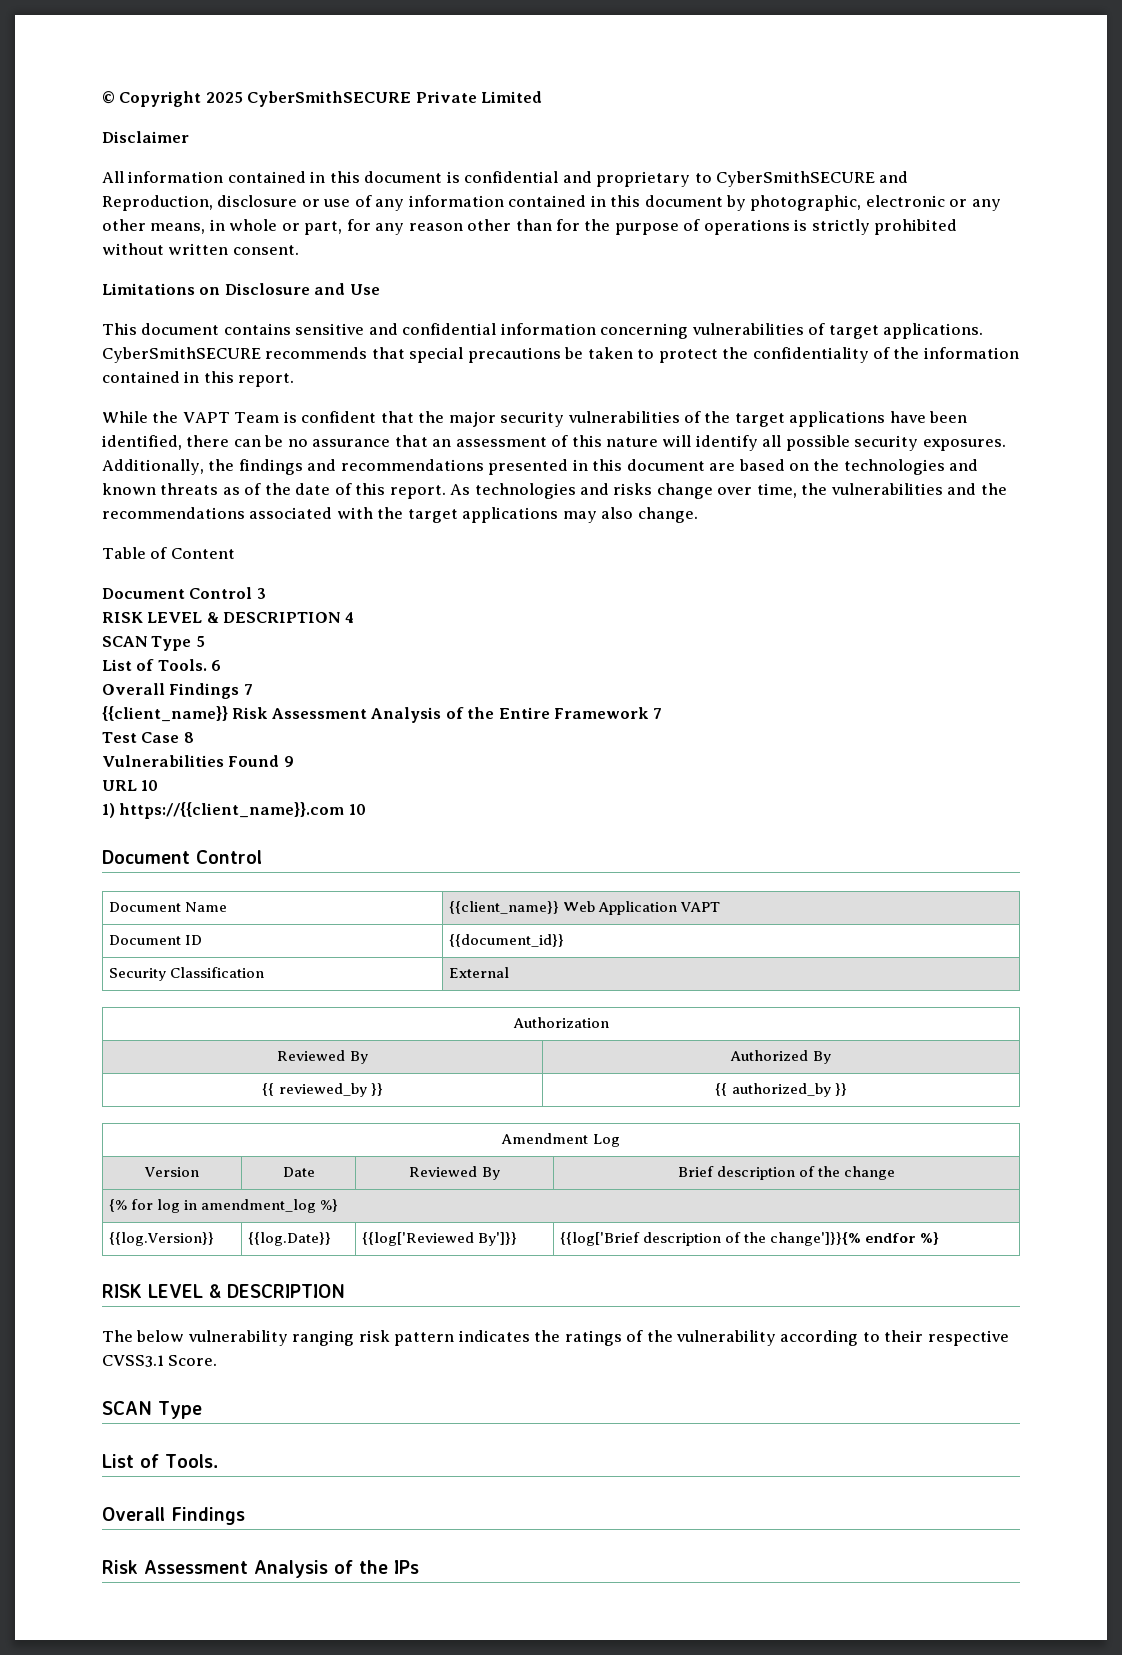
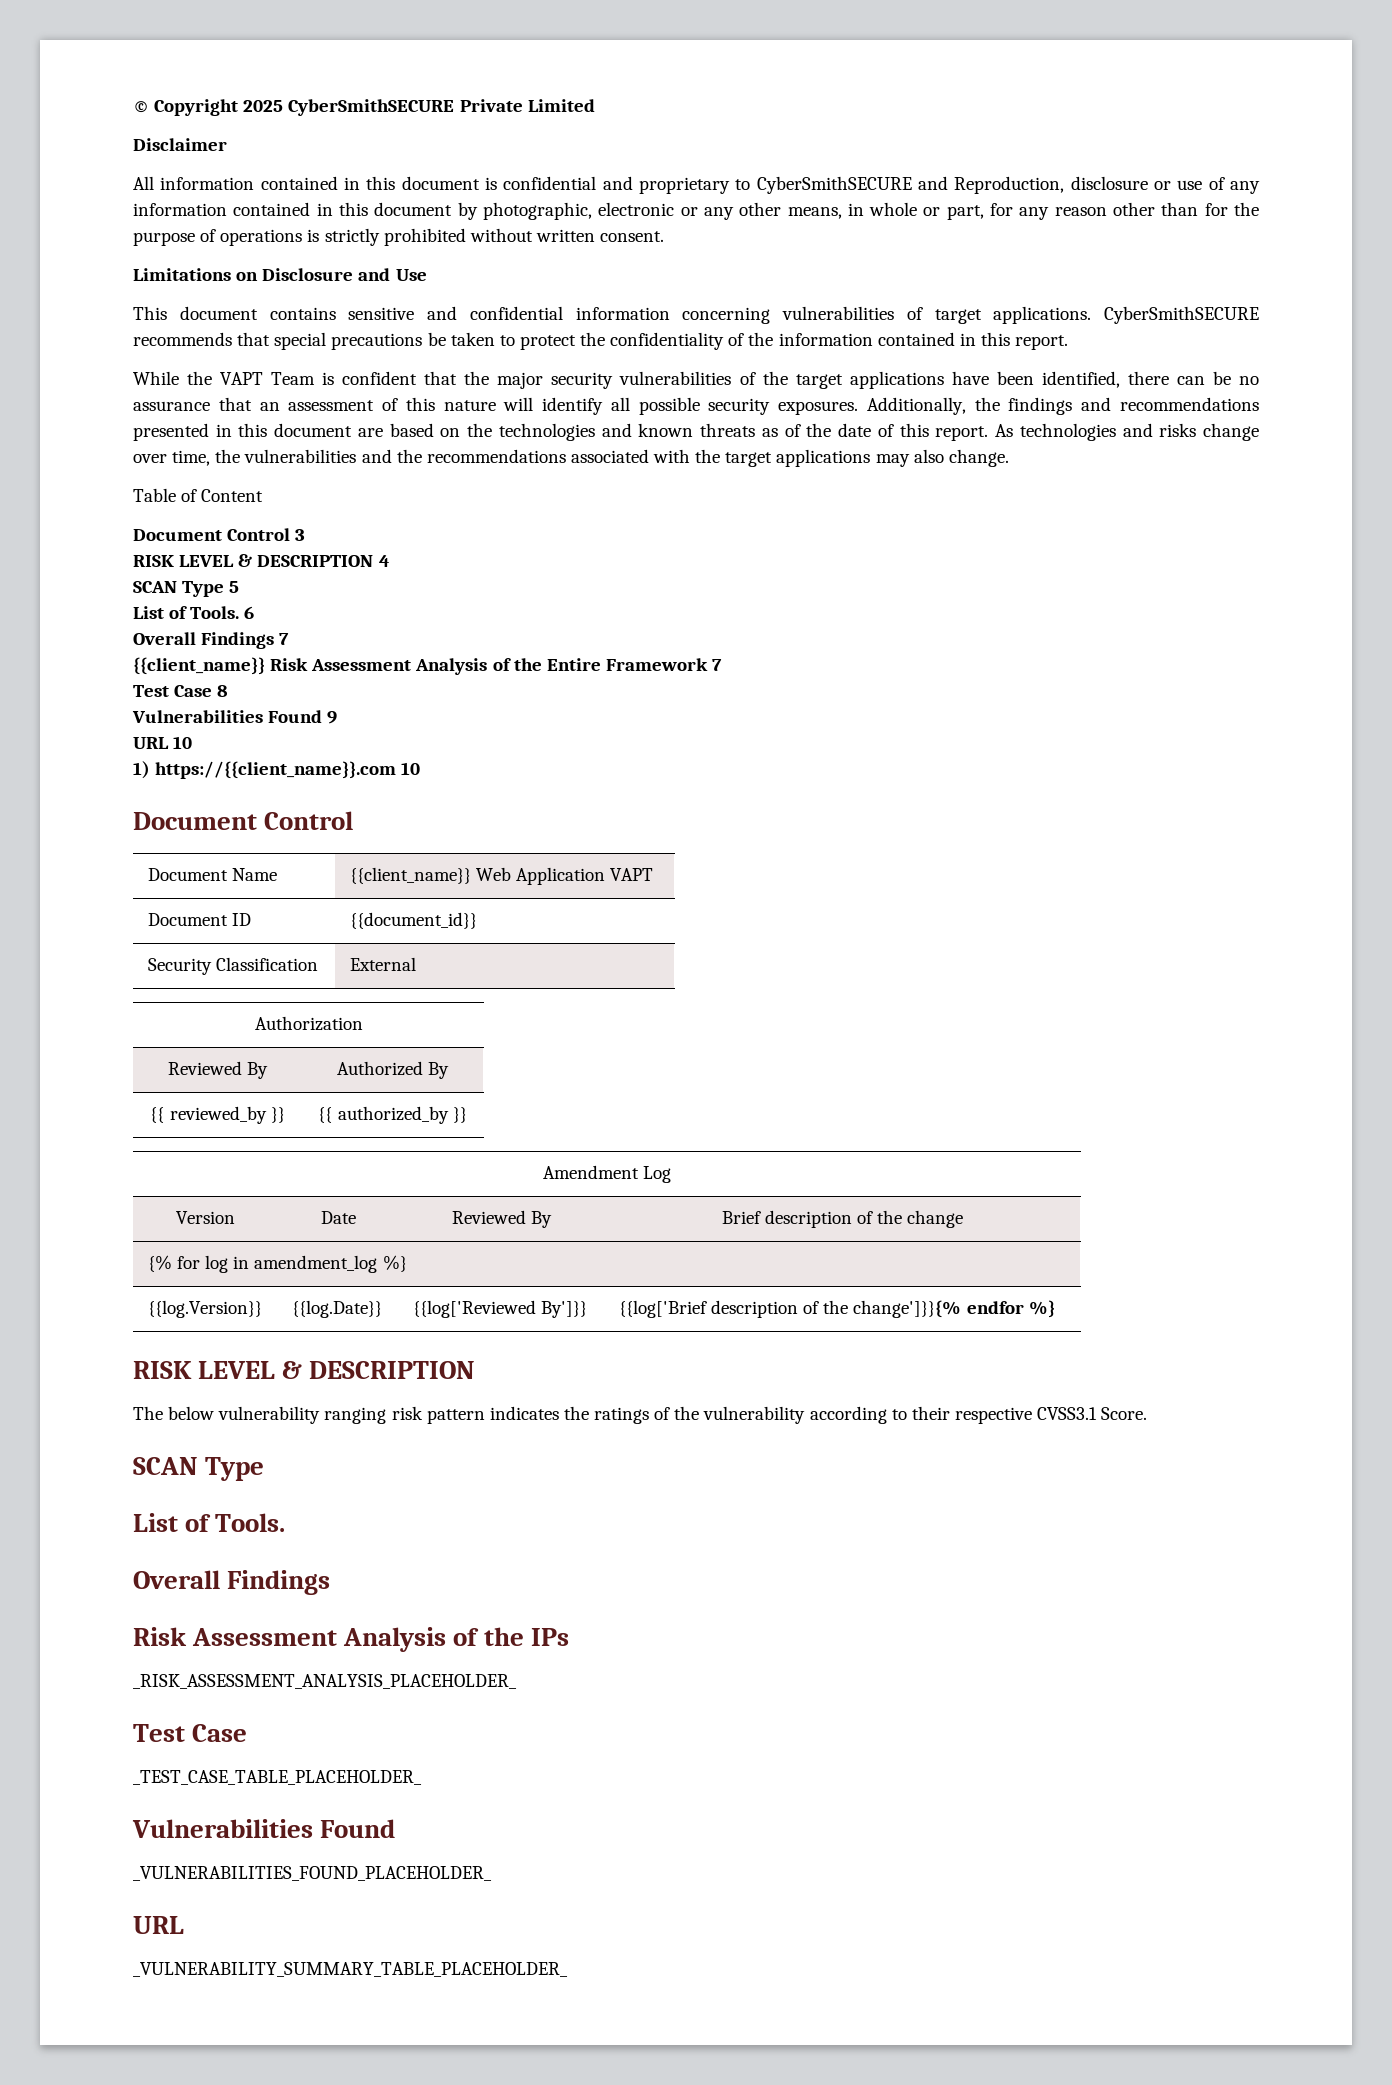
(419, 1567) none -> [133,1674,517,1689] [133,1724,248,1742] [133,1770,422,1785] [132,1819,396,1838] [133,1866,492,1881] [133,1916,184,1934] [133,1962,568,1977] // _RISK_ASSESSMENT_ANALYSIS_PLACEHOLDER_ // Test Case // _TEST_CASE_TABLE_PLACEHOLDER_ // Vulnerabilities Found // _VULNERABILITIES_FOUND_PLACEHOLDER_ // URL // _VULNERABILITY_SUMMARY_TABLE_PLACEHOLDER_

